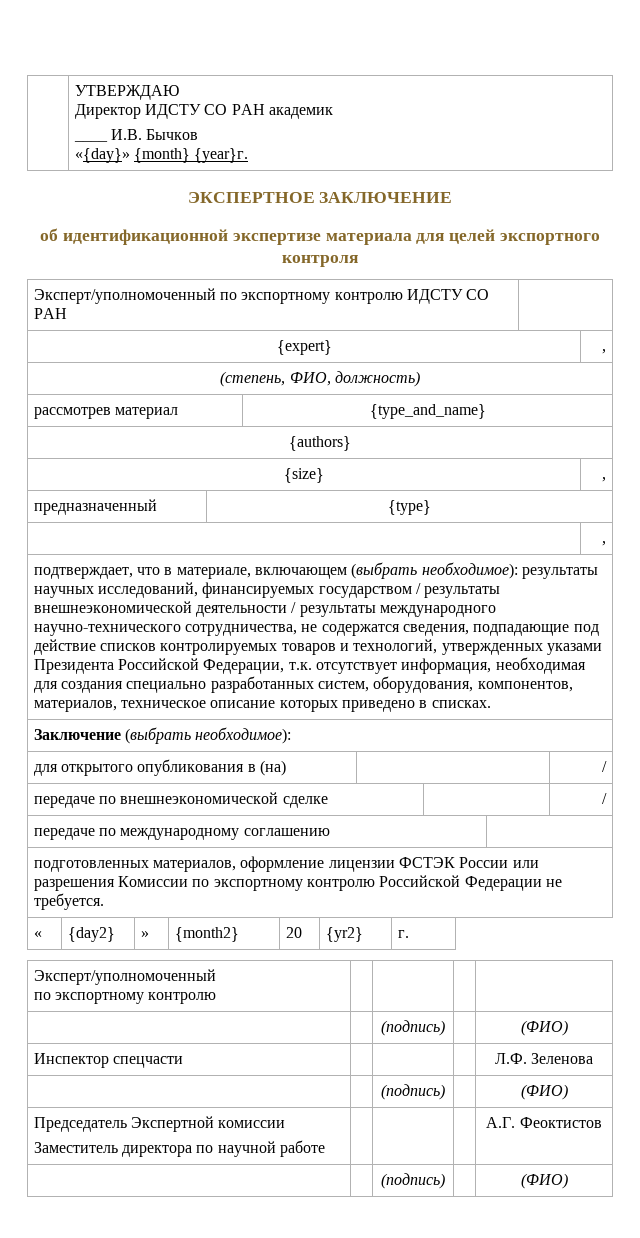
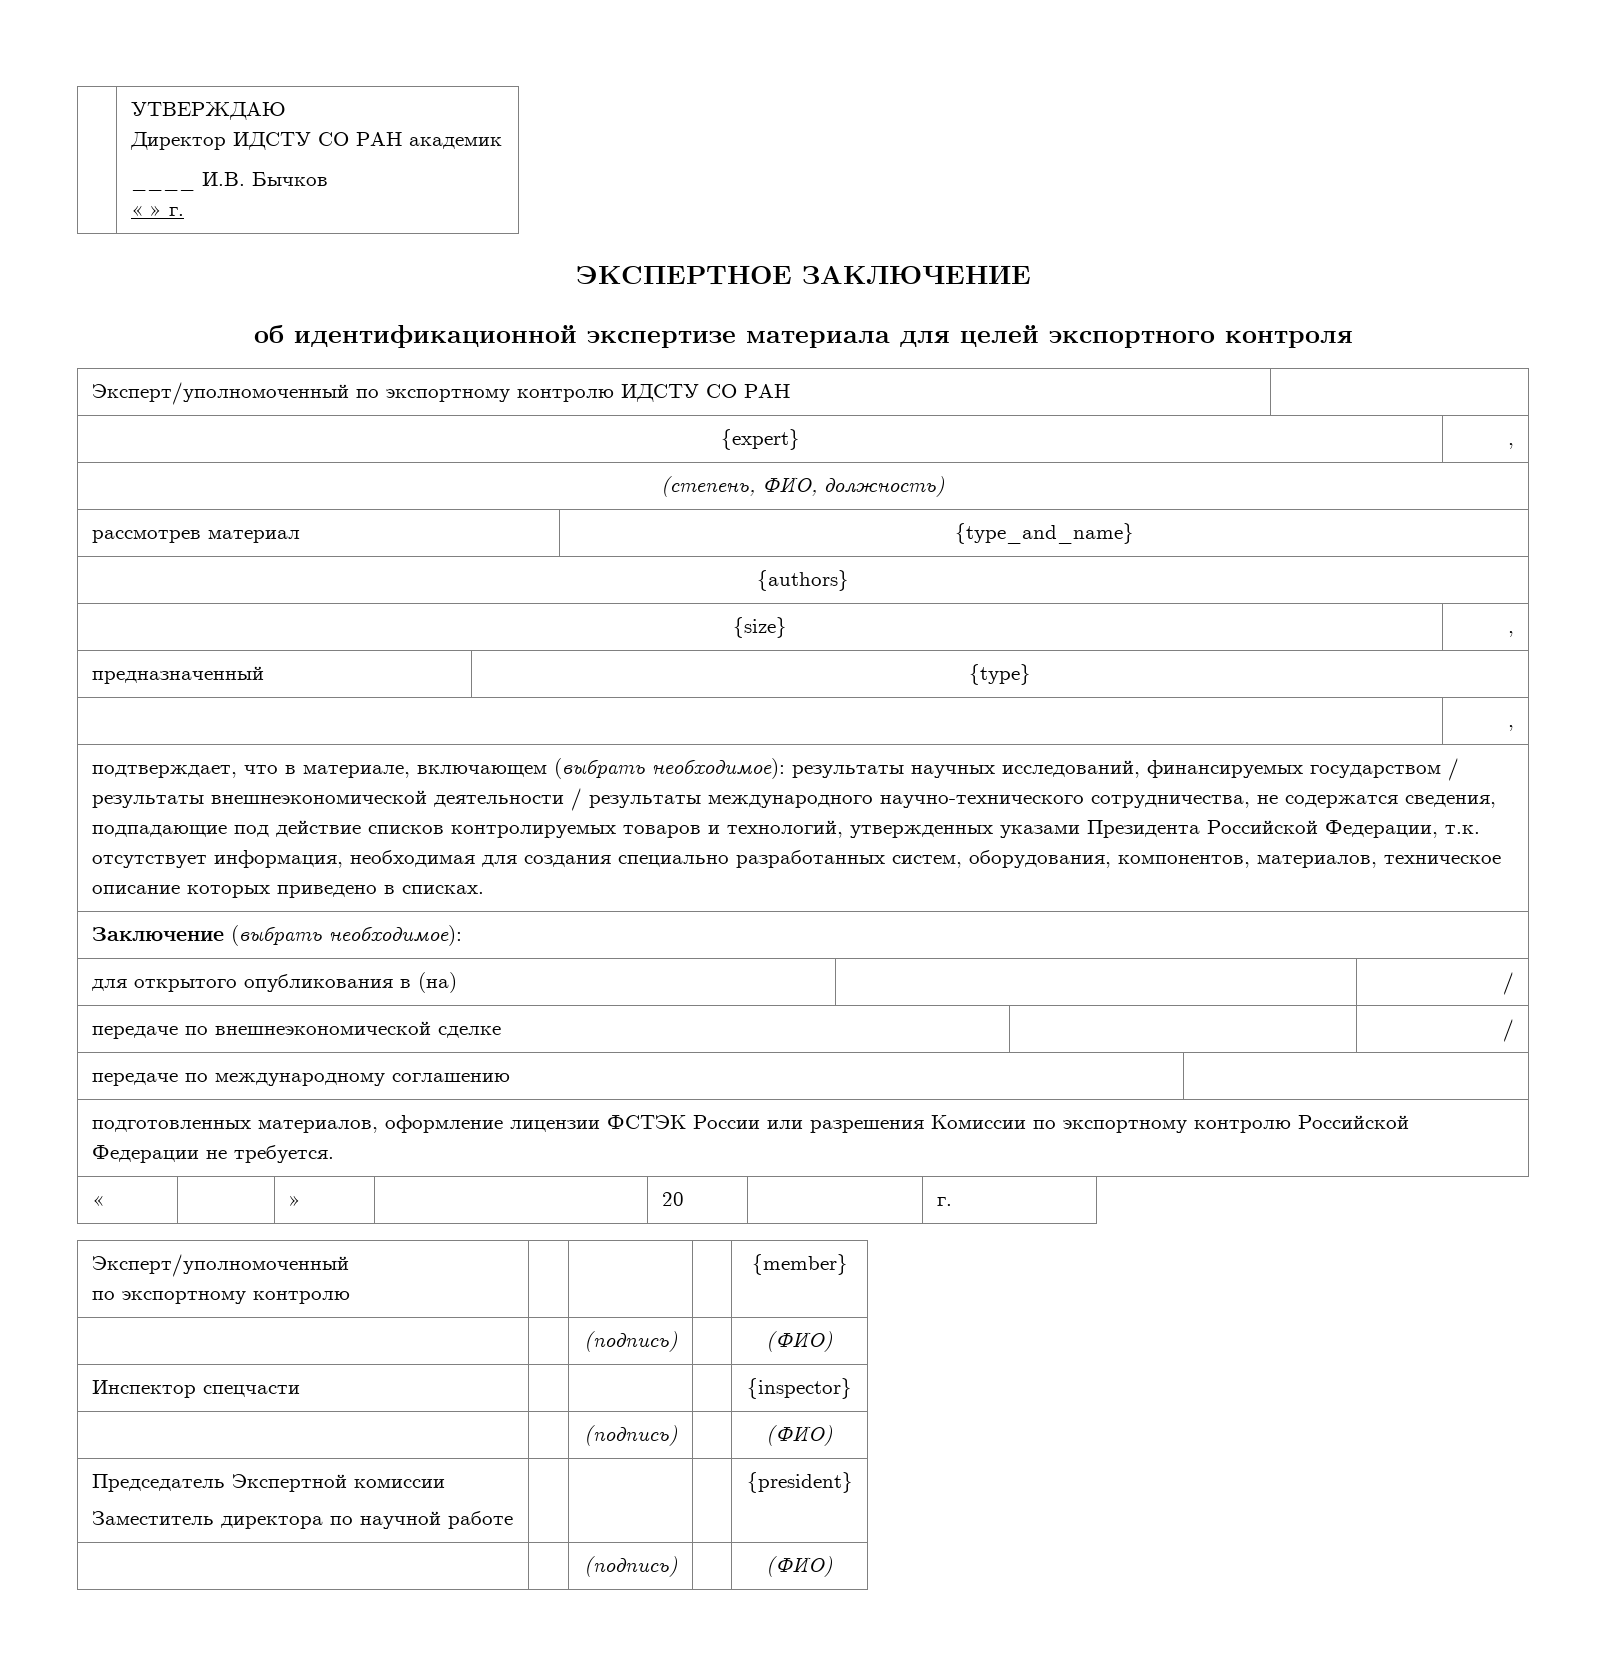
[74,148,249,163] «{day}» {month} {year}г. -> [130,205,184,216] « » г.
[67,927,115,942] {day2} -> (104, 1200) none
[174,927,239,942] {month2} -> (301, 1200) none
[325,927,363,942] {yr2} -> (684, 1199) none
(217, 998) none -> [751,1254,848,1275] {member}
[494,1053,594,1064] Л.Ф. Зеленова -> [747,1378,852,1399] {inspector}
[486,1117,602,1128] А.Г. Феоктистов -> [746,1472,853,1493] {president}

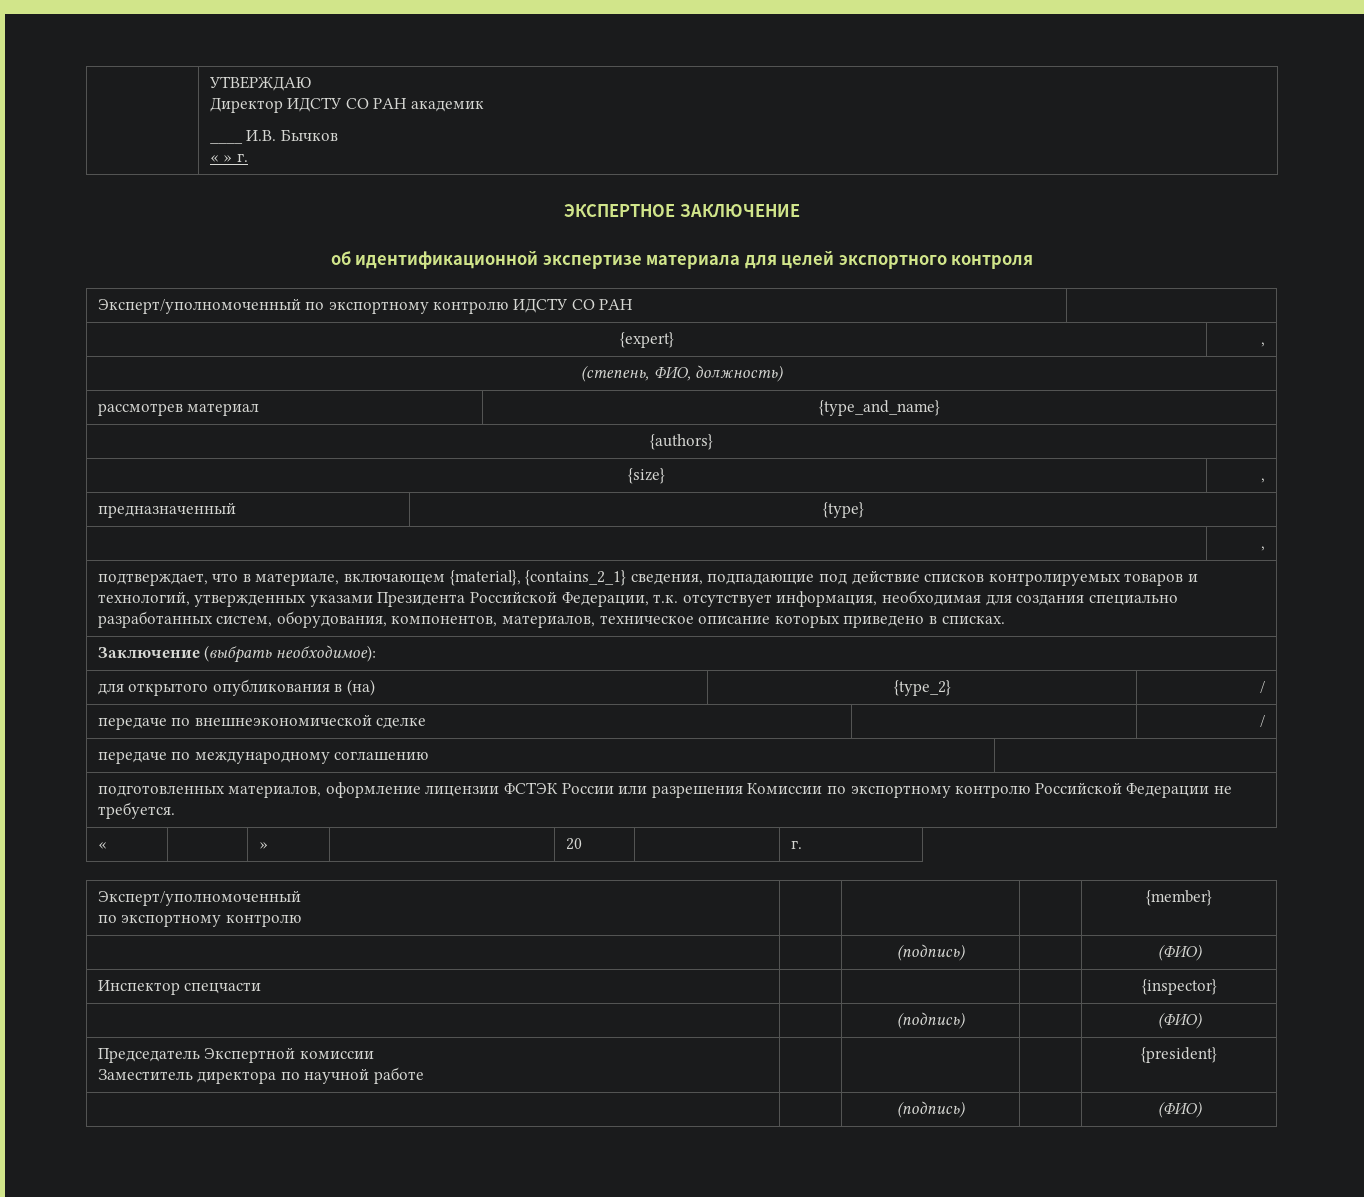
[553,758,1459,781] [91,788,1398,811] (выбрать необходимое): результаты научных исследований, финансируемых государством / результаты внешнеэкономической деятельности / результаты международного научно-технического сотрудничества, не содержатся -> [449,570,627,586] {material}, {contains_2_1}
(457, 982) none -> [893,680,951,696] {type_2}

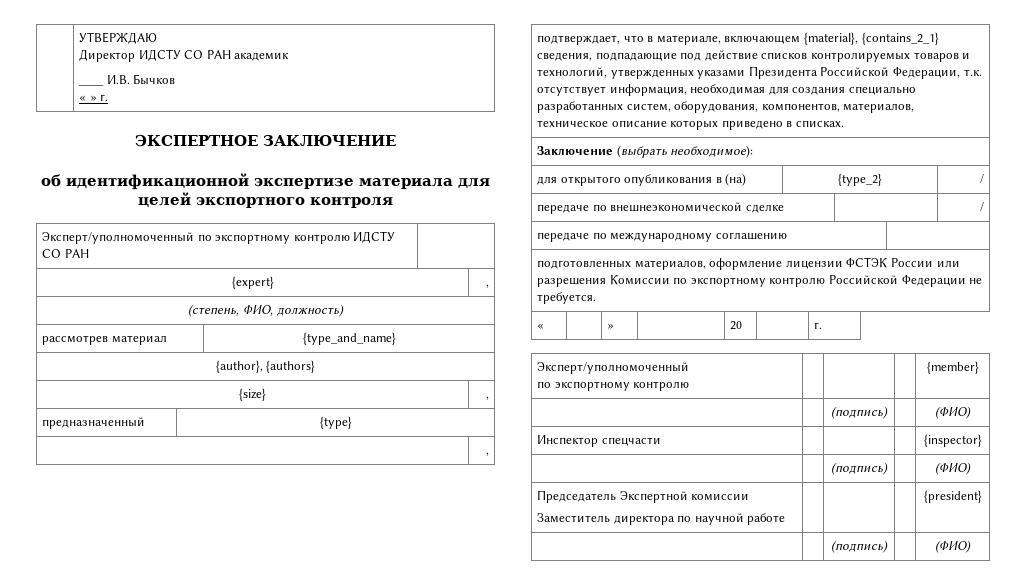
(941, 408) none -> [215,360,263,373] {author},

